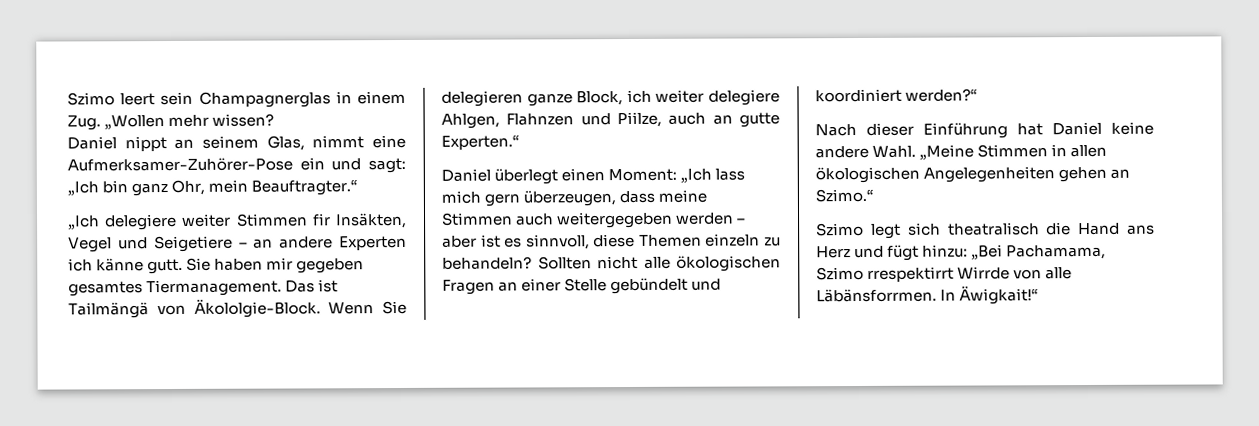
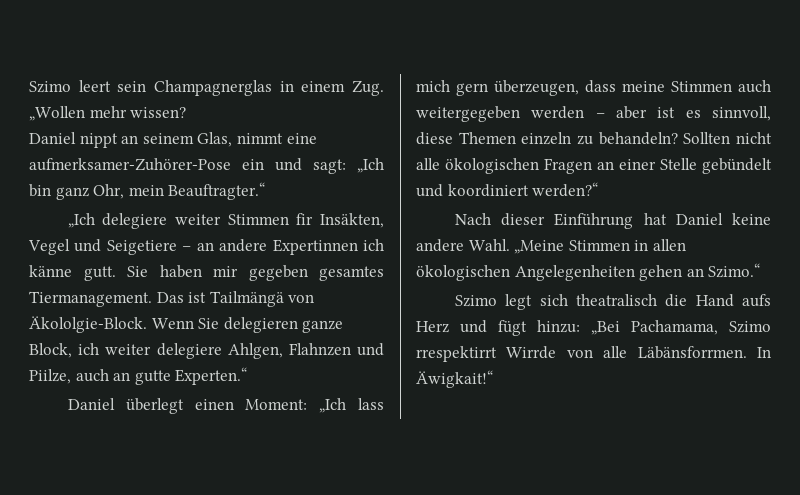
[67,157,293,172] Aufmerksamer-Zuhörer-Pose -> [29,158,231,171] aufmerksamer-Zuhörer-Pose
[339,235,407,251] Experten -> [272,239,358,255] Expertinnen
[1127,224,1155,235] ans -> [742,294,771,307] aufs

